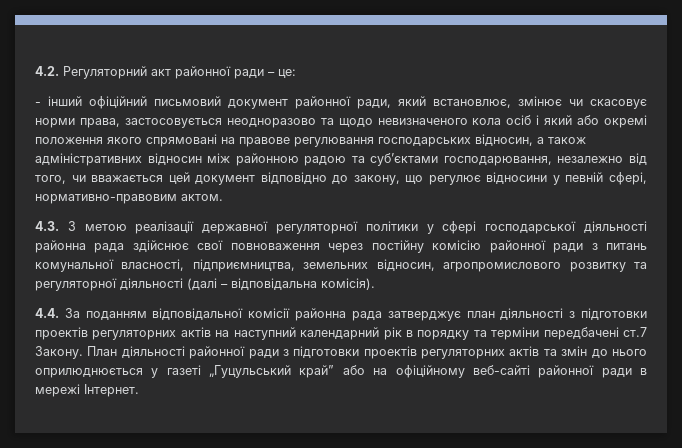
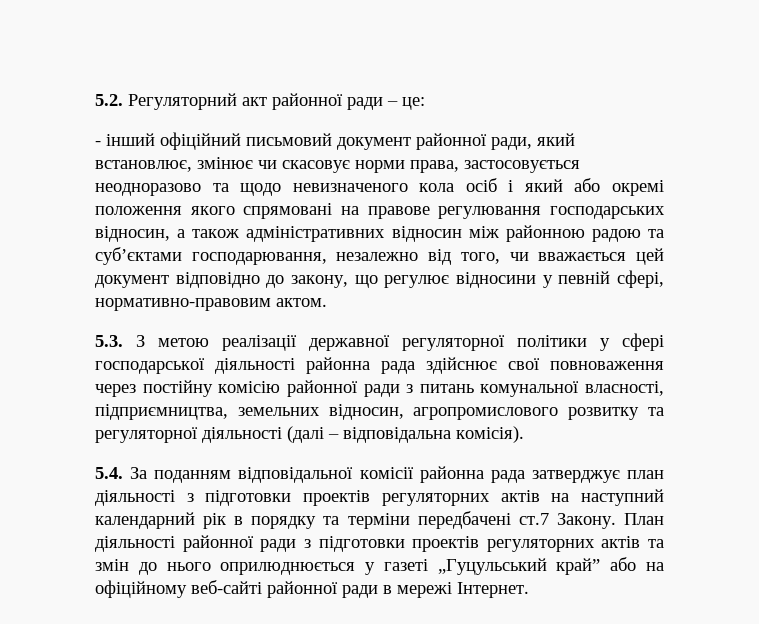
[35,66,59,76] 4.2. -> [95,94,123,106] 5.2.
[35,221,59,231] 4.3. -> [95,335,123,347] 5.3.
[35,308,59,318] 4.4. -> [95,467,123,479] 5.4.

